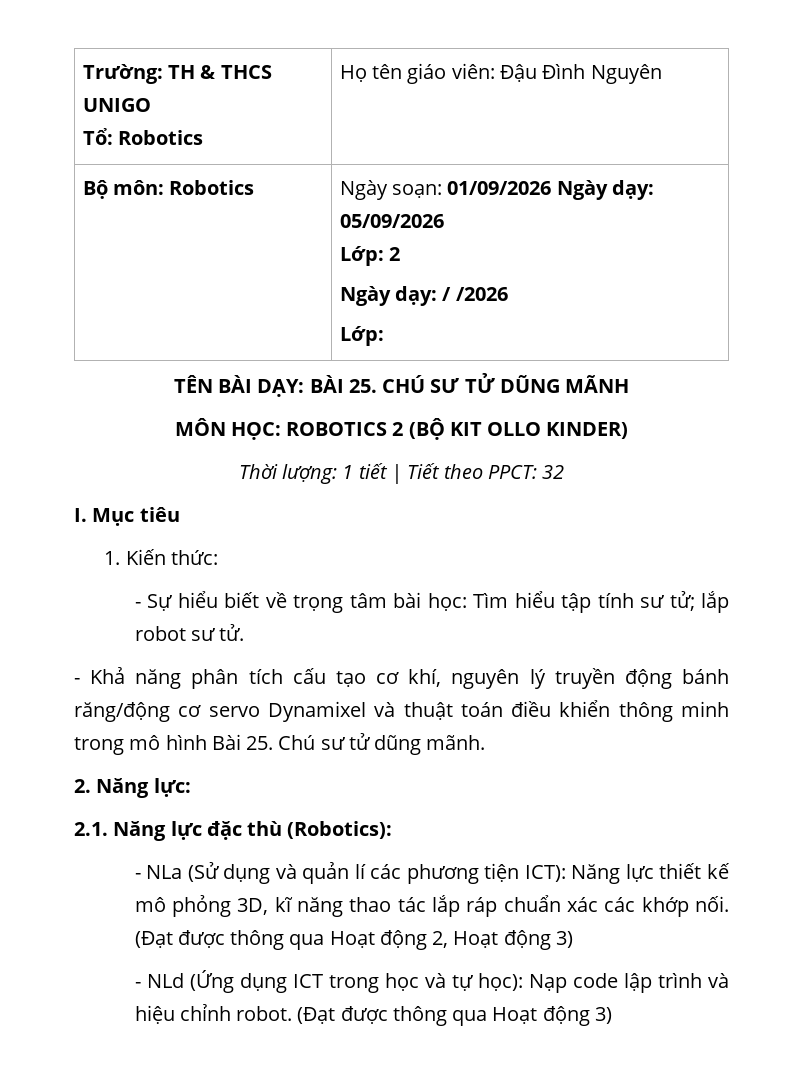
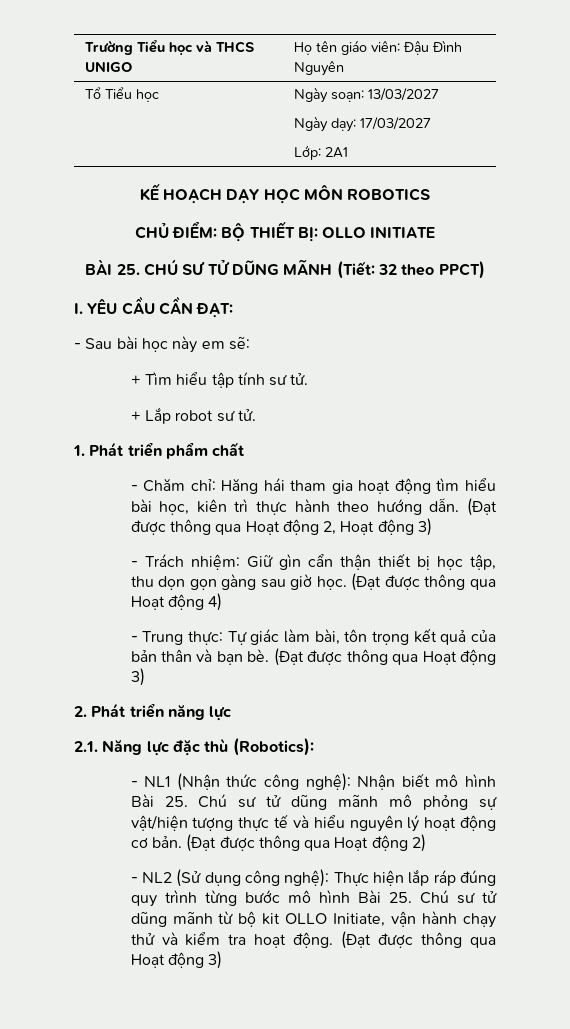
[82,64,216,84] Trường: TH & -> [85,40,213,55] Trường Tiểu học và
[82,128,204,145] // Tổ: Robotics -> (133, 67) none
[82,180,255,199] Bộ môn: Robotics -> [85,87,160,102] Tổ Tiểu học
[447,180,655,200] [339,214,444,228] [339,246,401,266] [339,286,508,306] [339,326,384,346] [173,375,305,397] 01/09/2026 Ngày dạy: 05/09/2026 // Lớp: 2 // Ngày dạy: / /2026 // Lớp: // TÊN BÀI DẠY: -> [368,88,440,101] [294,116,432,132] [294,145,349,160] [139,183,431,204] [134,221,436,242] 13/03/2027 // Ngày dạy: 17/03/2027 // Lớp: 2A1 // KẾ HOẠCH DẠY HỌC MÔN ROBOTICS // CHỦ ĐIỂM: BỘ THIẾT BỊ: OLLO INITIATE //
[174,418,629,440] [238,463,565,484] [74,507,180,526] [104,549,218,565] [134,591,467,613] // MÔN HỌC: ROBOTICS 2 (BỘ KIT OLLO KINDER) // Thời lượng: 1 tiết | Tiết theo PPCT: 32 // I. Mục tiêu // 1. Kiến thức: // - Sự hiểu biết về trọng tâm bài học: -> [336,261,485,279] [74,296,234,318] [74,336,250,353] [130,375,141,385] (Tiết: 32 theo PPCT) // I. YÊU CẦU CẦN ĐẠT: // - Sau bài học này em sẽ: // +
[669,591,729,613] tử; lắp -> [290,373,309,385] [130,407,171,424] tử. // + Lắp
[74,667,729,689] [74,700,729,722] [74,733,486,755] [74,778,191,798] [74,821,393,841] [134,862,729,884] [134,895,729,917] - Khả năng phân tích cấu tạo cơ khí, nguyên lý truyền động bánh răng/động cơ servo Dynamixel và thuật toán điều khiển thông minh trong mô hình Bài 25. Chú sư tử dũng mãnh. // 2. Năng lực: // 2.1. Năng lực đặc thù (Robotics): // - NLa (Sử dụng và quản lí các phương tiện ICT): Năng lực thiết kế mô phỏng 3D, kĩ năng thao tác lắp ráp chuẩn xác các khớp nối. -> [73,442,245,459] [130,478,497,494] [130,498,460,515] 1. Phát triển phẩm chất // - Chăm chỉ: Hăng hái tham gia hoạt động tìm hiểu bài học, kiên trì thực hành theo hướng dẫn.
[146,970,729,993] [134,1004,612,1026] NLd (Ứng dụng ICT trong học và tự học): Nạp code lập trình và hiệu chỉnh robot. (Đạt được thông qua Hoạt động 3) -> [144,553,497,570] [130,573,497,591] [130,593,223,611] [130,628,497,645] [130,648,496,666] [130,668,145,686] [74,703,233,721] [74,738,314,756] [130,773,496,791] [130,794,498,810] [130,814,496,832] [130,834,427,852] [130,869,497,887] [130,890,498,907] [130,911,497,928] [130,931,497,949] [130,951,223,969] Trách nhiệm: Giữ gìn cẩn thận thiết bị học tập, thu dọn gọn gàng sau giờ học. (Đạt được thông qua Hoạt động 4) // - Trung thực: Tự giác làm bài, tôn trọng kết quả của bản thân và bạn bè. (Đạt được thông qua Hoạt động 3) // 2. Phát triển năng lực // 2.1. Năng lực đặc thù (Robotics): // - NL1 (Nhận thức công nghệ): Nhận biết mô hình Bài 25. Chú sư tử dũng mãnh mô phỏng sự vật/hiện tượng thực tế và hiểu nguyên lý hoạt động cơ bản. (Đạt được thông qua Hoạt động 2) // - NL2 (Sử dụng công nghệ): Thực hiện lắp ráp đúng quy trình từng bước mô hình Bài 25. Chú sư tử dũng mãnh từ bộ kit OLLO Initiate, vận hành chạy thử và kiểm tra hoạt động. (Đạt được thông qua Hoạt động 3)

